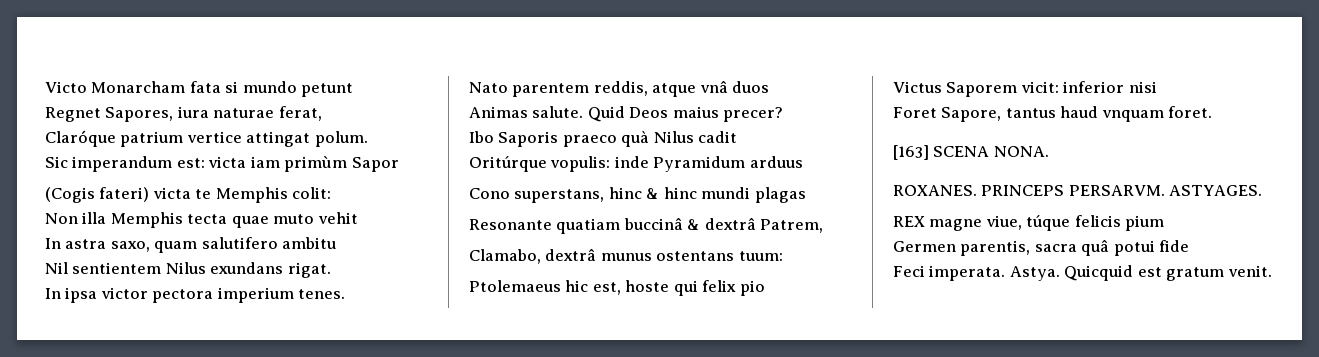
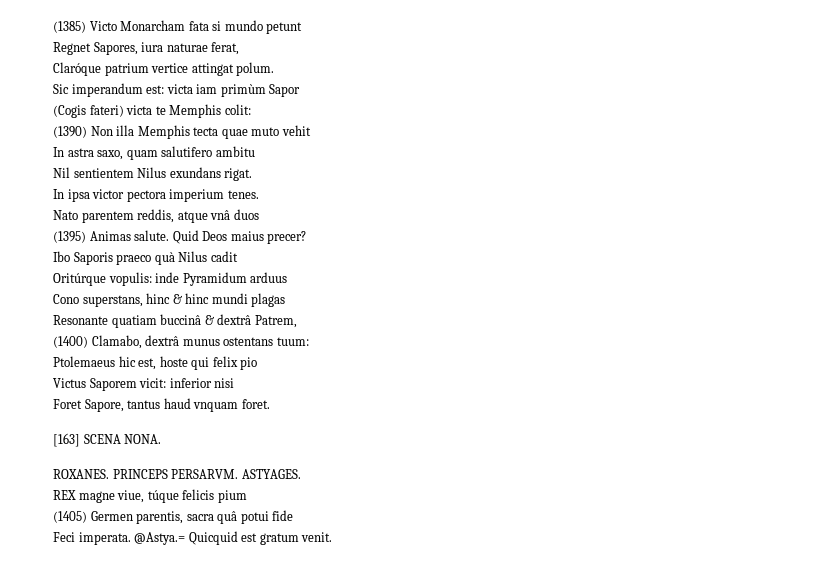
(45, 87) none -> [53,21,86,33] (1385)
(332, 193) none -> [53,126,87,138] (1390)
(770, 87) none -> [53,231,86,243] (1395)
(824, 226) none -> [53,336,88,348] (1400)
(1165, 223) none -> [53,511,87,523] (1405)
[1009,266,1060,281] Astya. -> [134,532,186,545] @Astya.=

